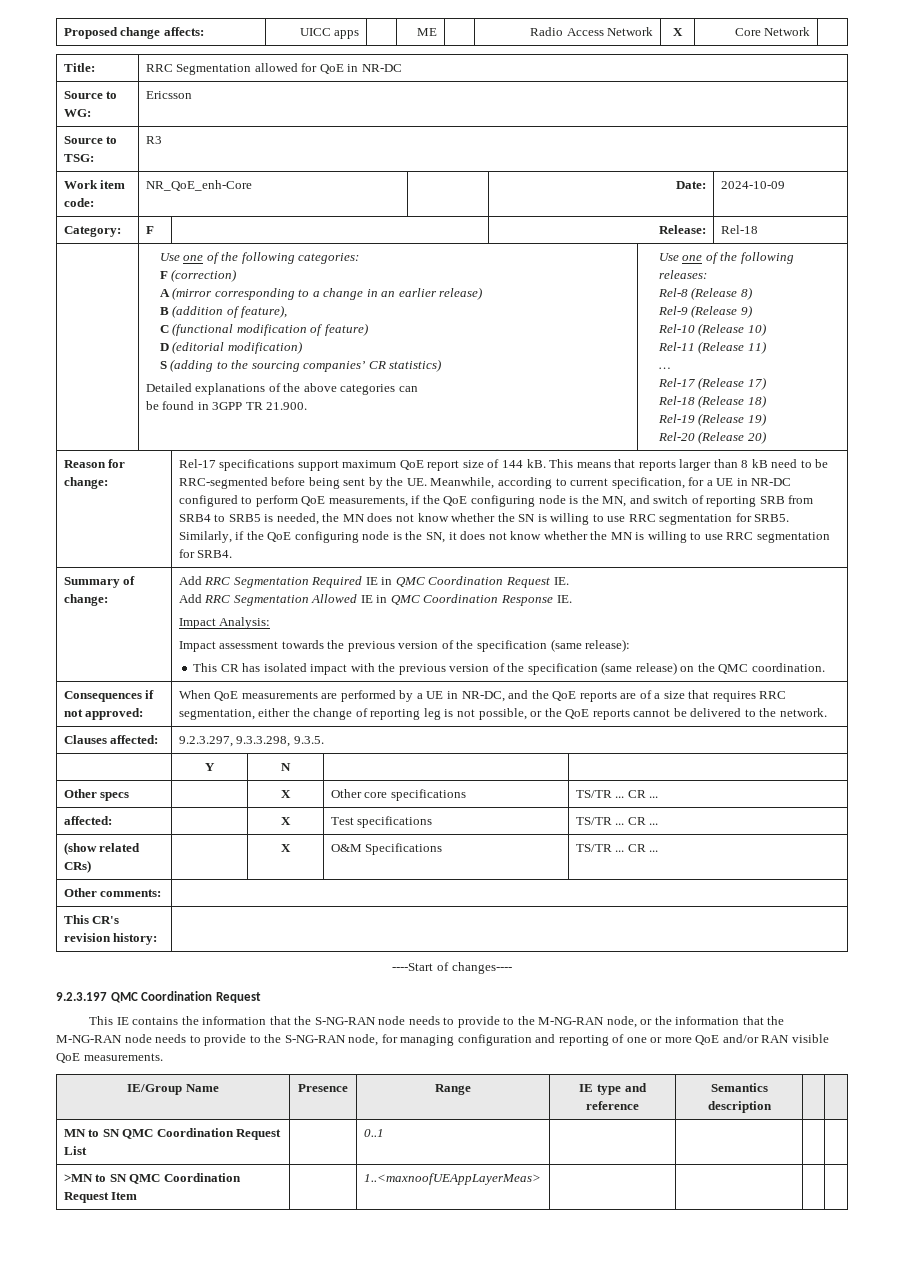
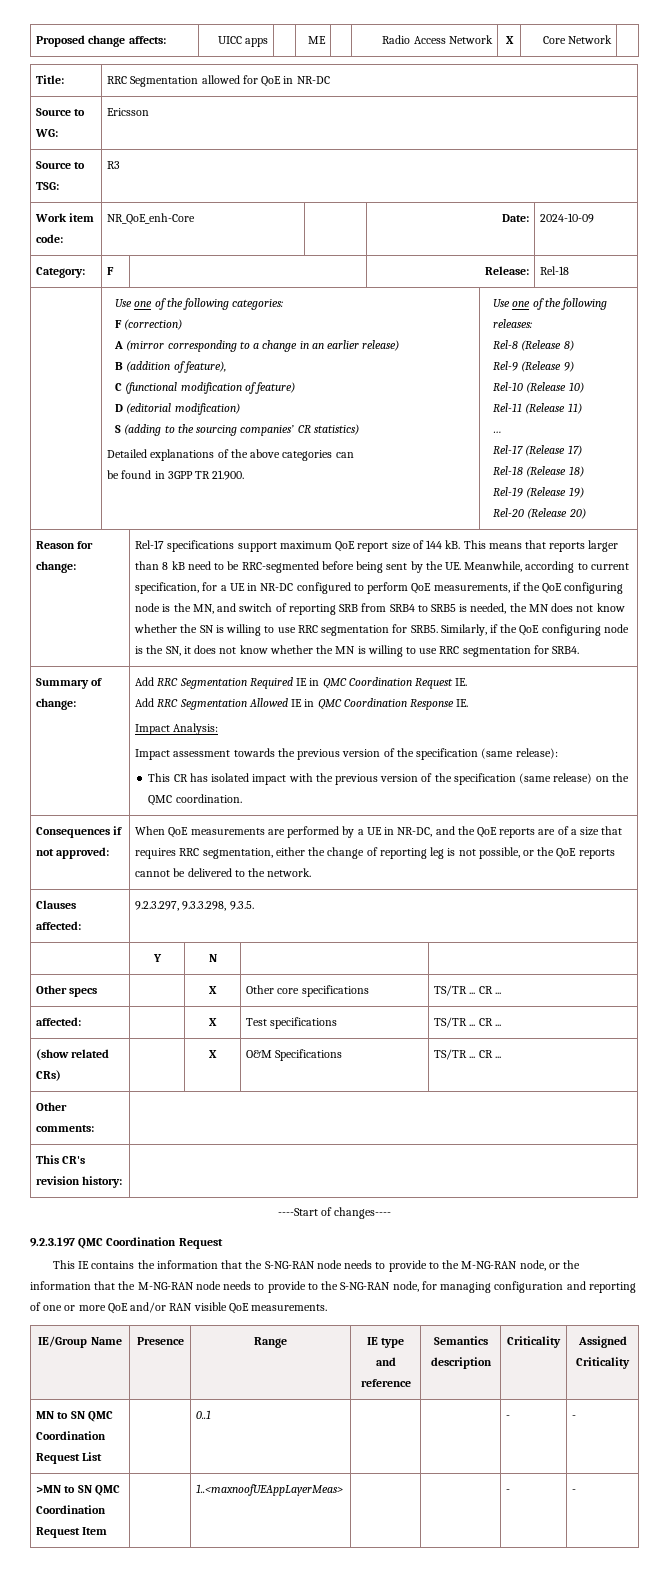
(772, 1107) | -> [507,1336,561,1348] [577,1336,627,1348] [576,1357,630,1369] Criticality | Assigned Criticality
(384, 1133) | -> [506,1415,511,1419] [572,1415,577,1419] - | -
(541, 1179) | -> [506,1489,511,1493] [572,1489,577,1493] - | -

